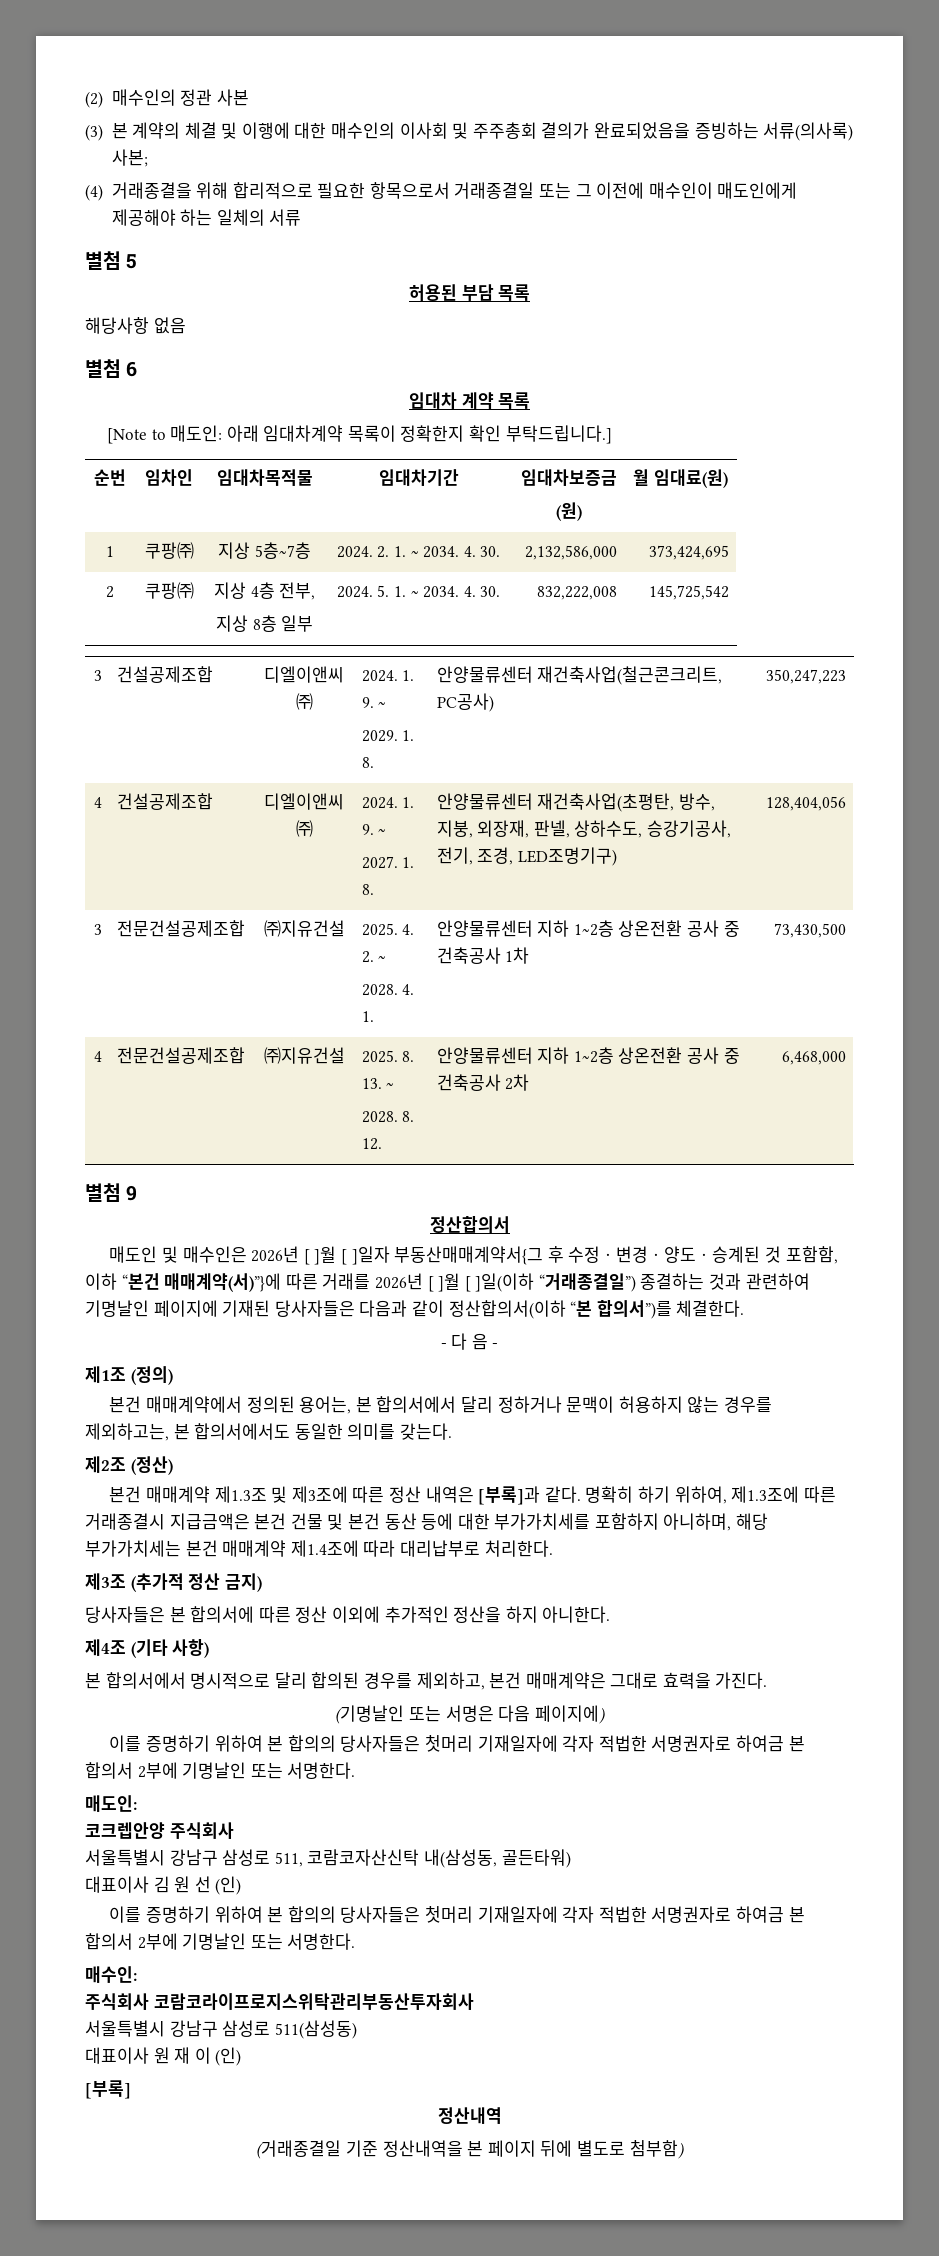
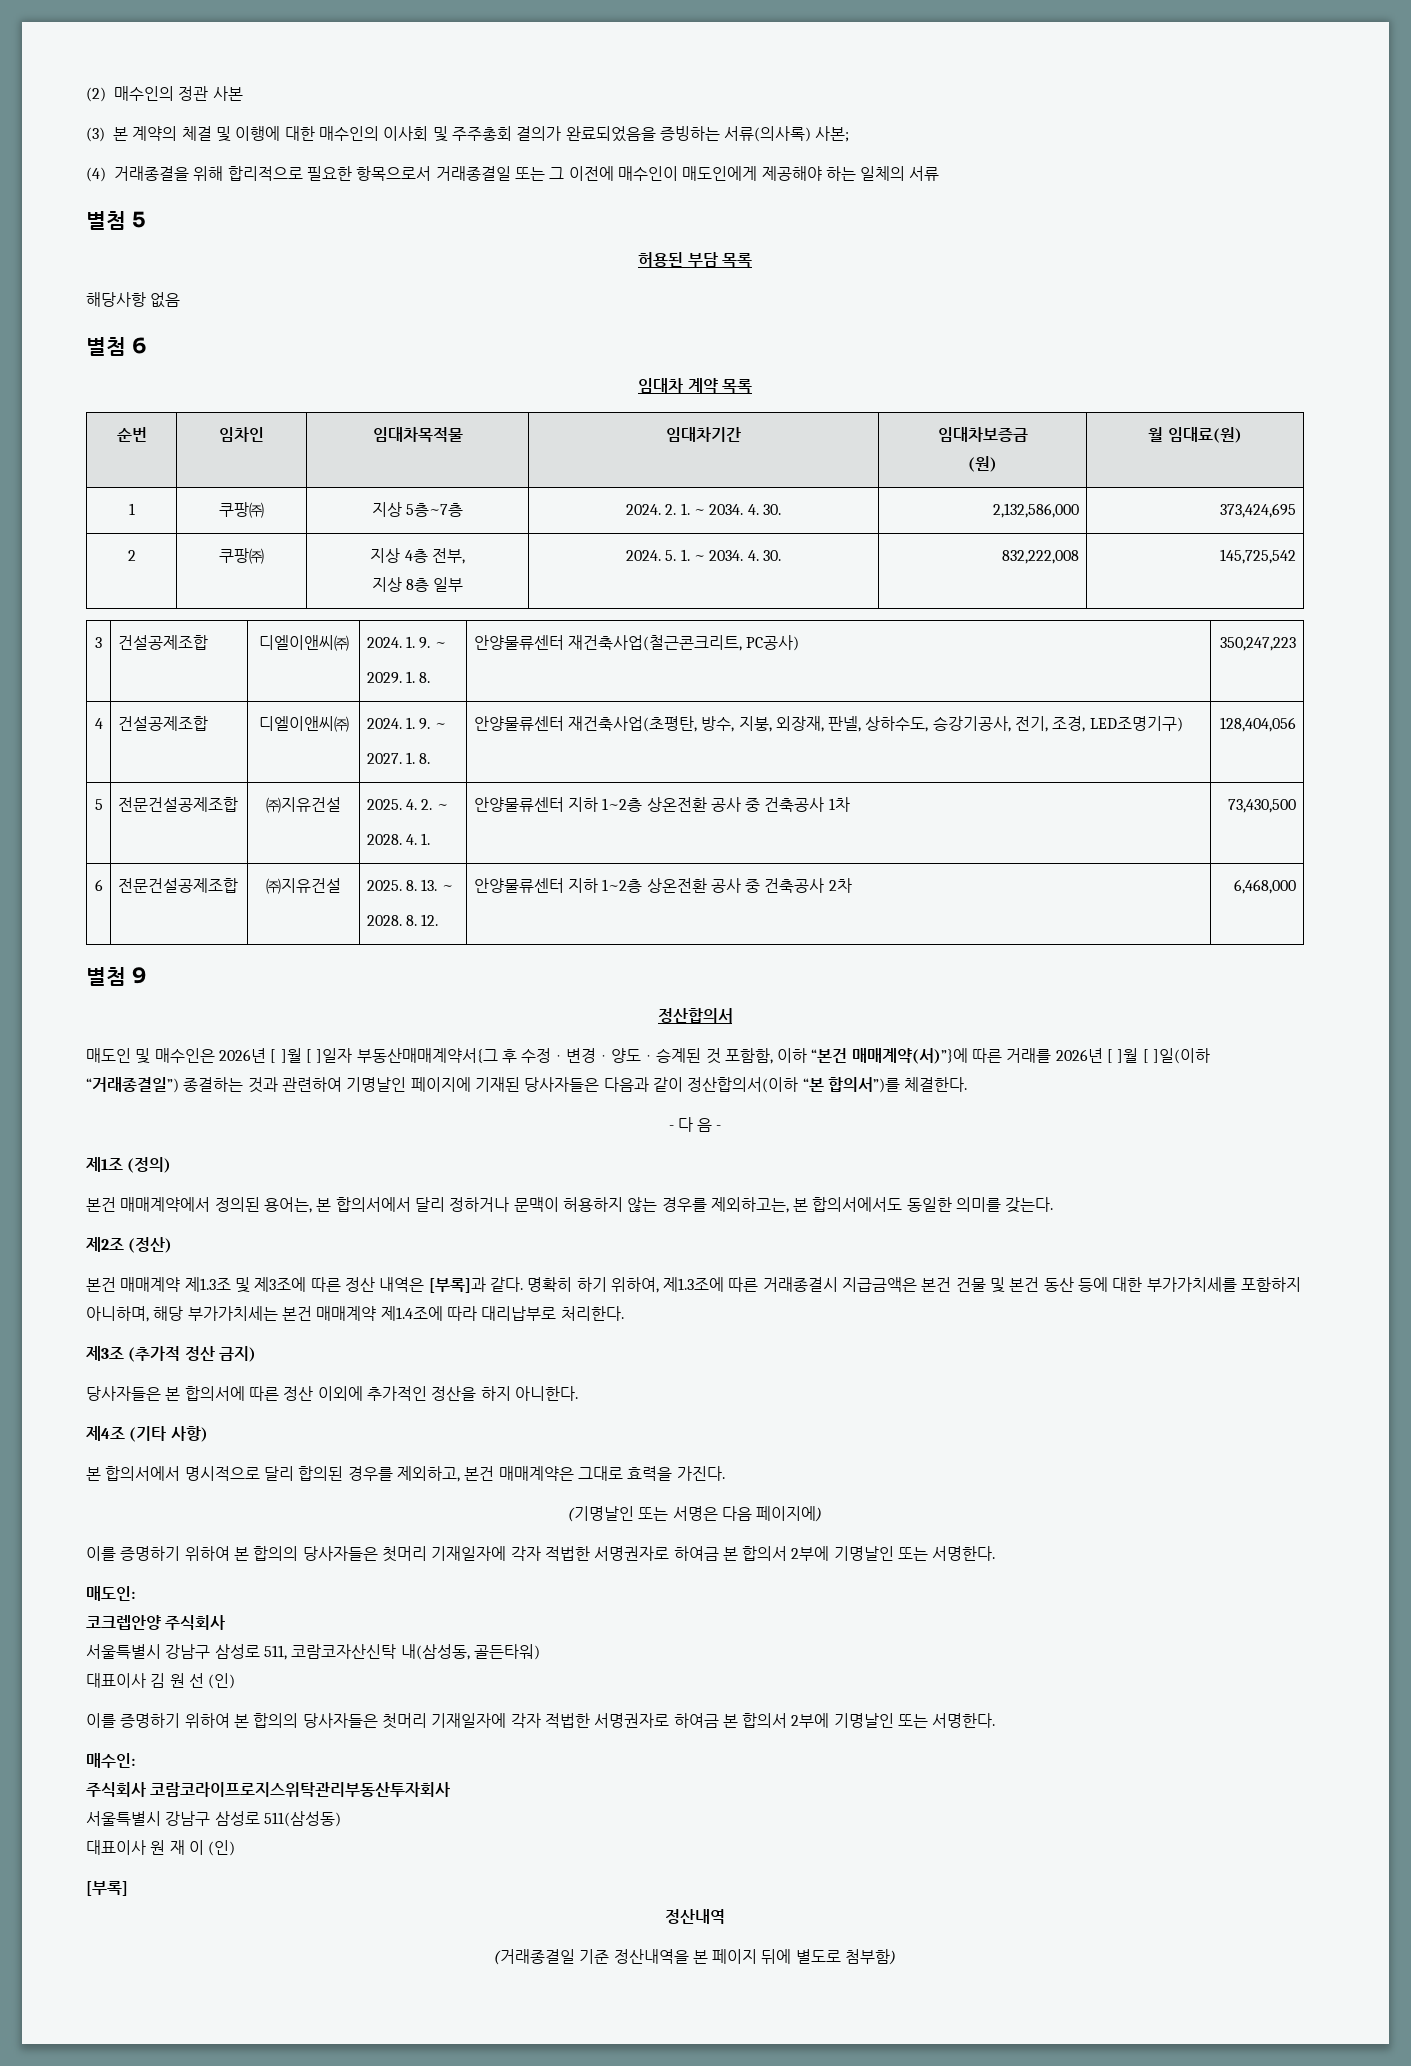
[106,425,612,444] // [Note to 매도인: 아래 임대차계약 목록이 정확한지 확인 부탁드립니다.] -> (752, 386) none
[93,924,102,935] 3 -> [94,799,103,810] 5
[93,1051,102,1062] 4 -> [94,879,103,891] 6

